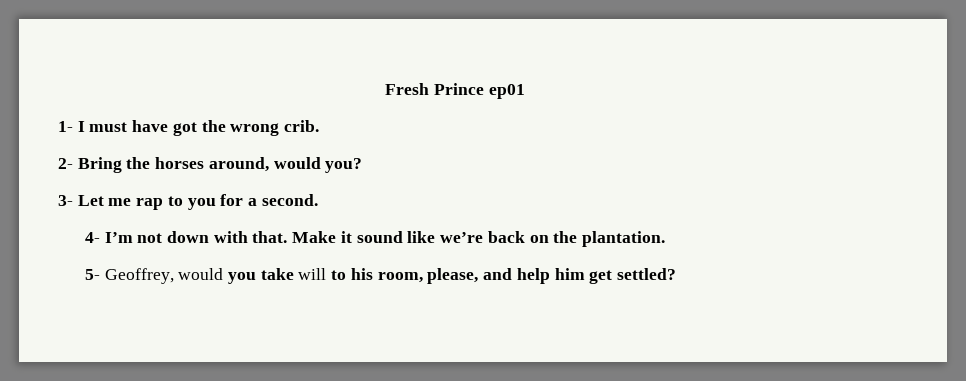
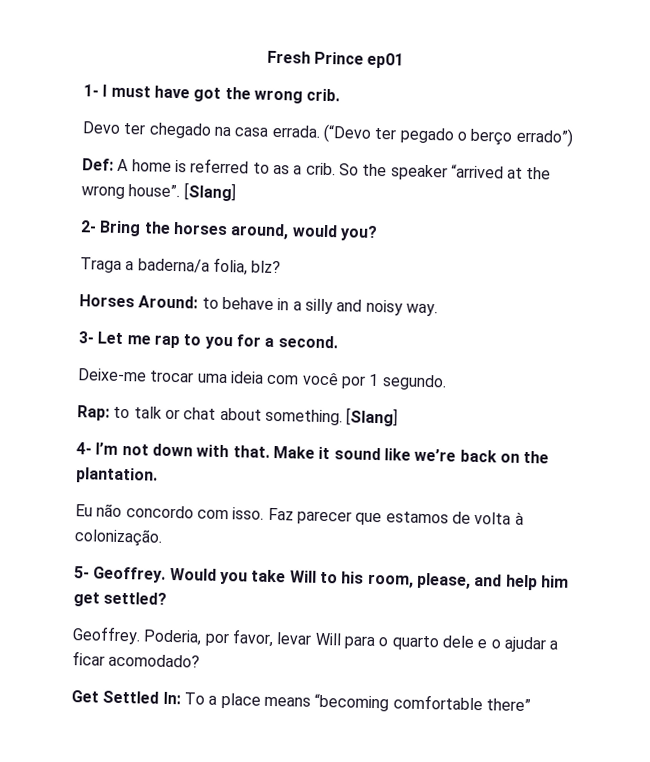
(320, 126) none -> [82,121,574,147] [82,158,552,181] [81,182,236,202] // Devo ter chegado na casa errada. (“Devo ter pegado o berço errado”) // Def: A home is referred to as a crib. So the speaker “arrived at the wrong house”. [Slang]
(363, 165) none -> [80,257,282,276] [79,294,438,317] // Traga a baderna/a folia, blz? // Horses Around: to behave in a silly and noisy way.
(318, 200) none -> [77,368,447,391] [77,405,399,427] // Deixe-me trocar uma ideia com você por 1 segundo. // Rap: to talk or chat about something. [Slang]
(665, 239) none -> [75,503,524,526] [74,528,163,547] // Eu não concordo com isso. Faz parecer que estamos de volta à colonização.
[104,268,224,284] Geoffrey, would -> [93,566,217,583] Geoffrey. Would
[298,268,327,280] will -> [289,570,317,583] Will
(676, 274) none -> [72,626,559,653] [72,651,201,668] [71,690,531,712] // Geoffrey. Poderia, por favor, levar Will para o quarto dele e o ajudar a ficar acomodado? // Get Settled In: To a place means “becoming comfortable there”

